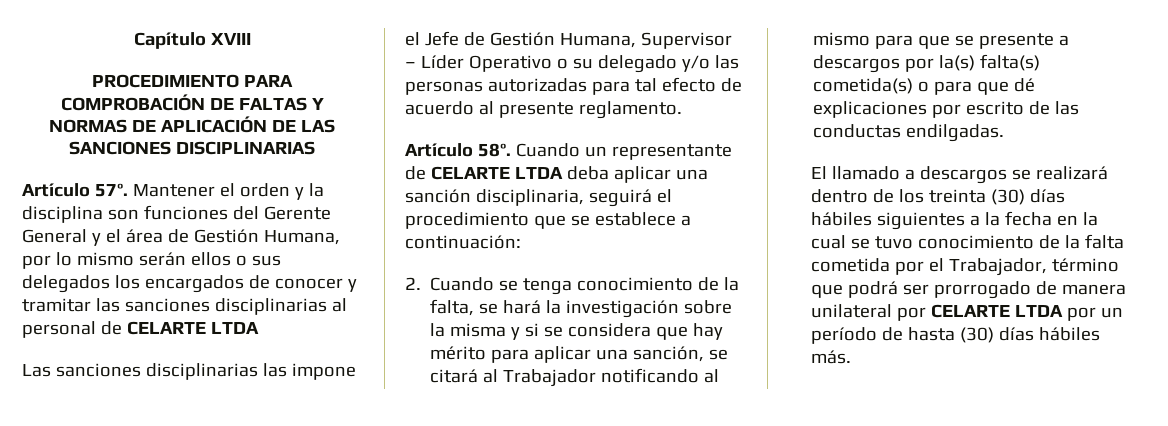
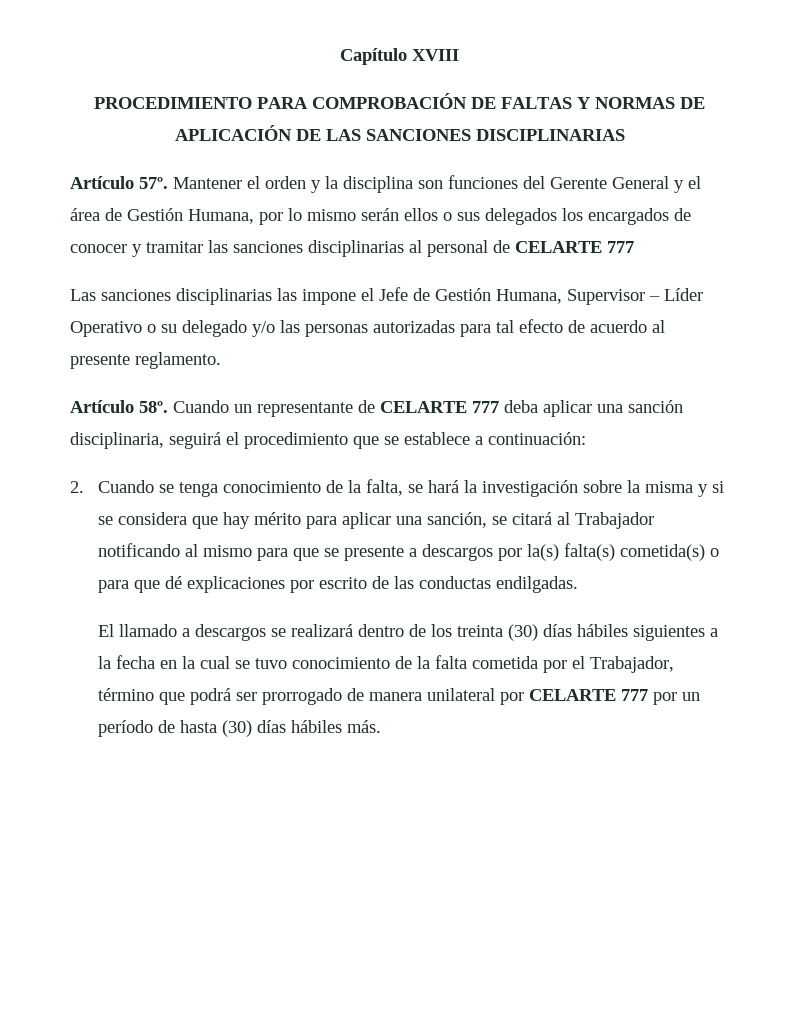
[210,322,259,334] LTDA -> [607,241,634,253] 777
[514,167,563,179] LTDA -> [472,401,499,413] 777
[1014,305,1063,317] LTDA -> [620,689,648,701] 777

